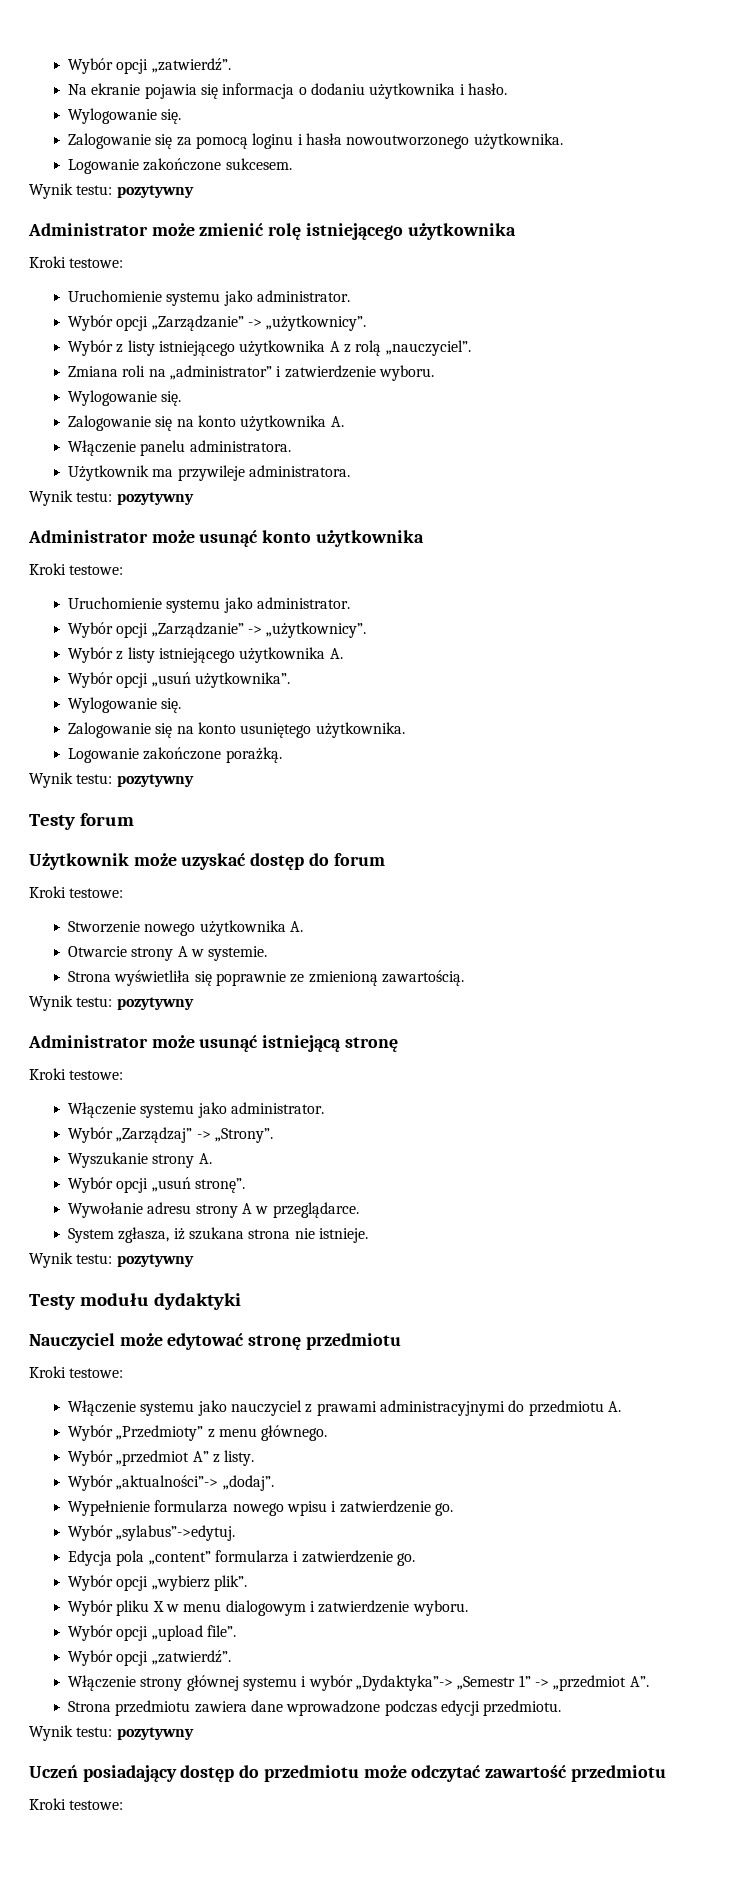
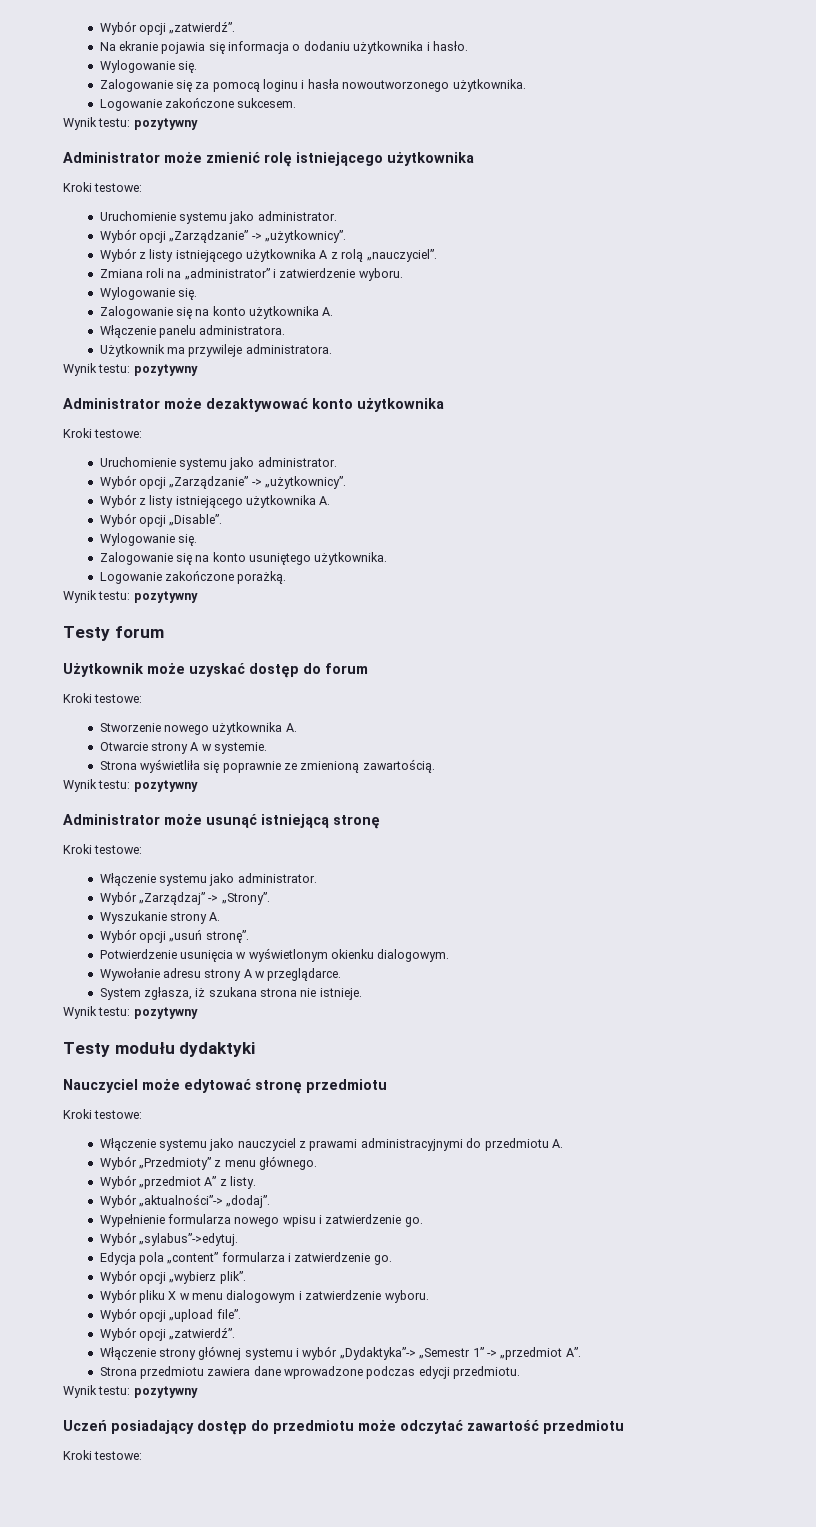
[199,530,259,547] usunąć -> [206,398,308,412] dezaktywować
[151,672,290,688] „usuń użytkownika”. -> [169,514,223,526] „Disable”.
(245, 1185) none -> [99,948,450,962] // Potwierdzenie usunięcia w wyświetlonym okienku dialogowym.

